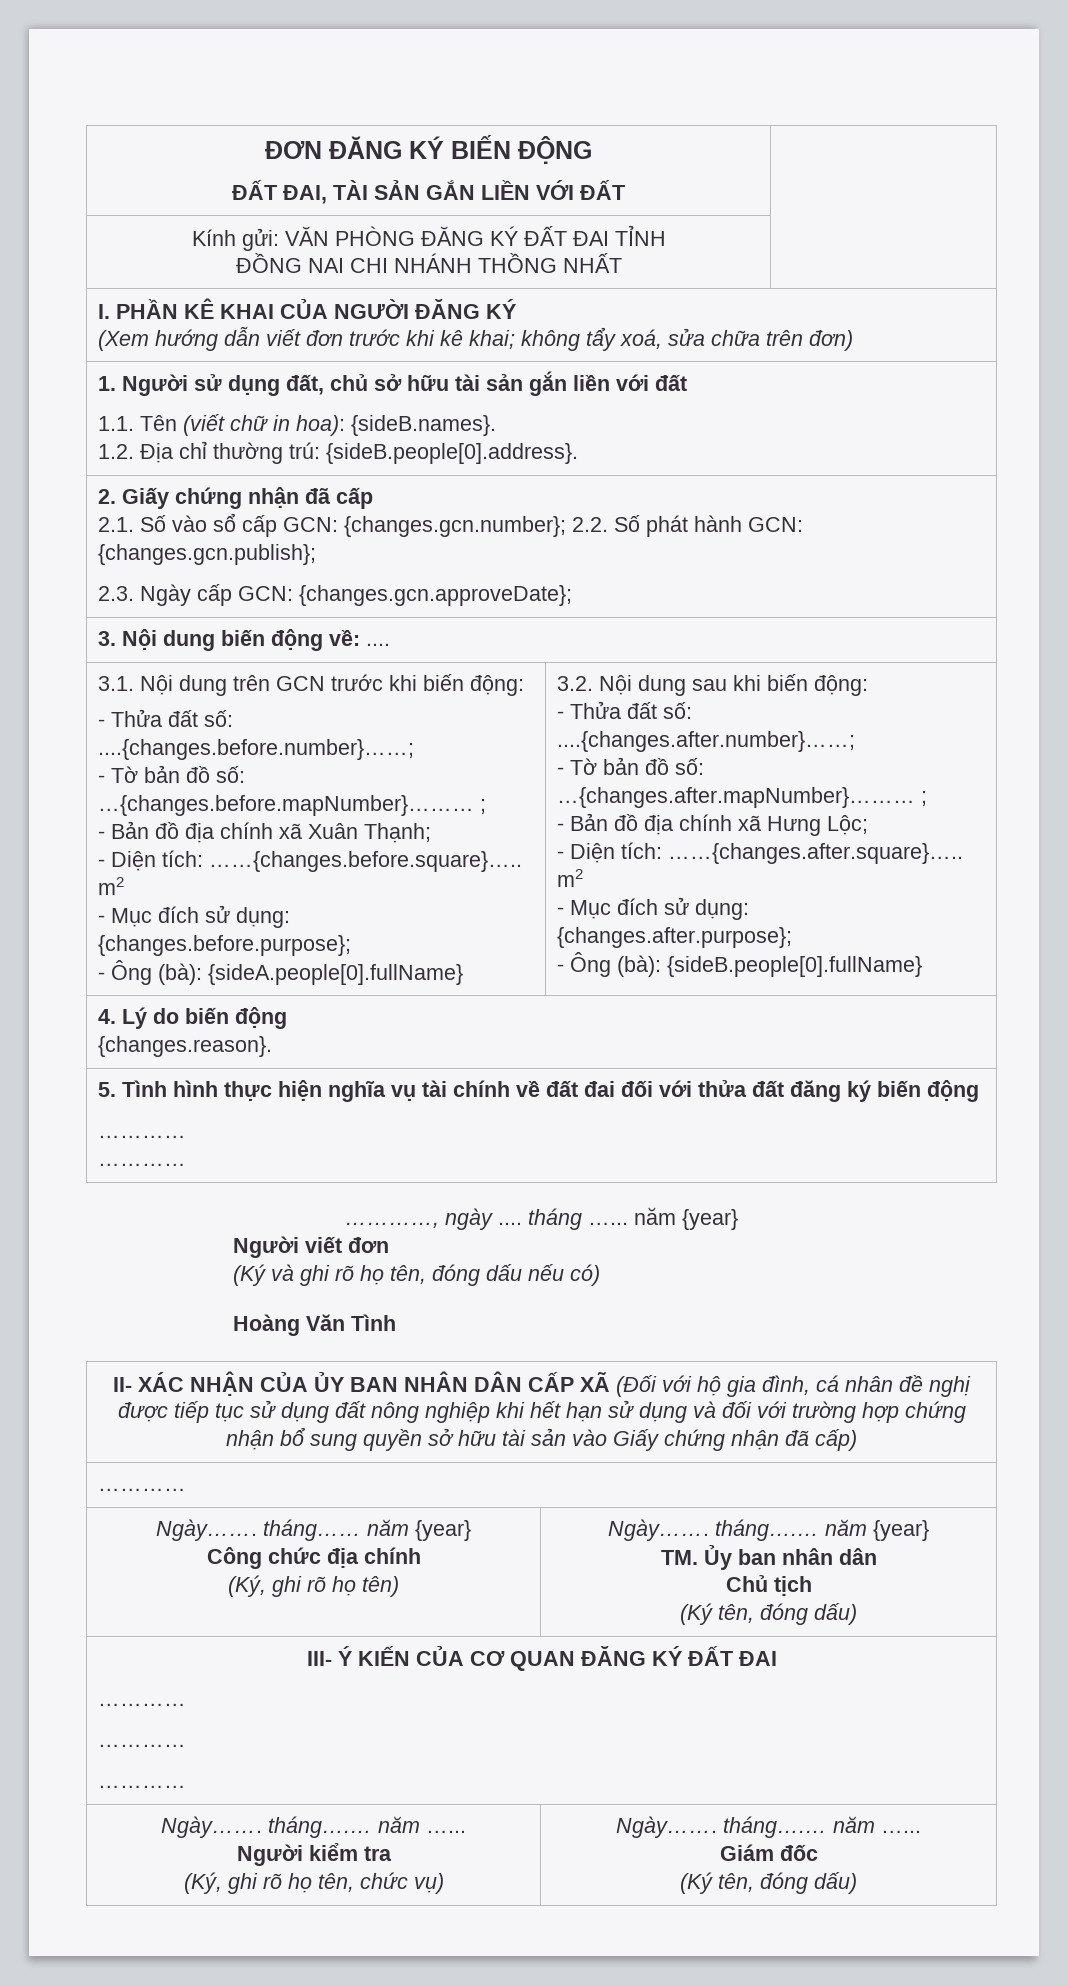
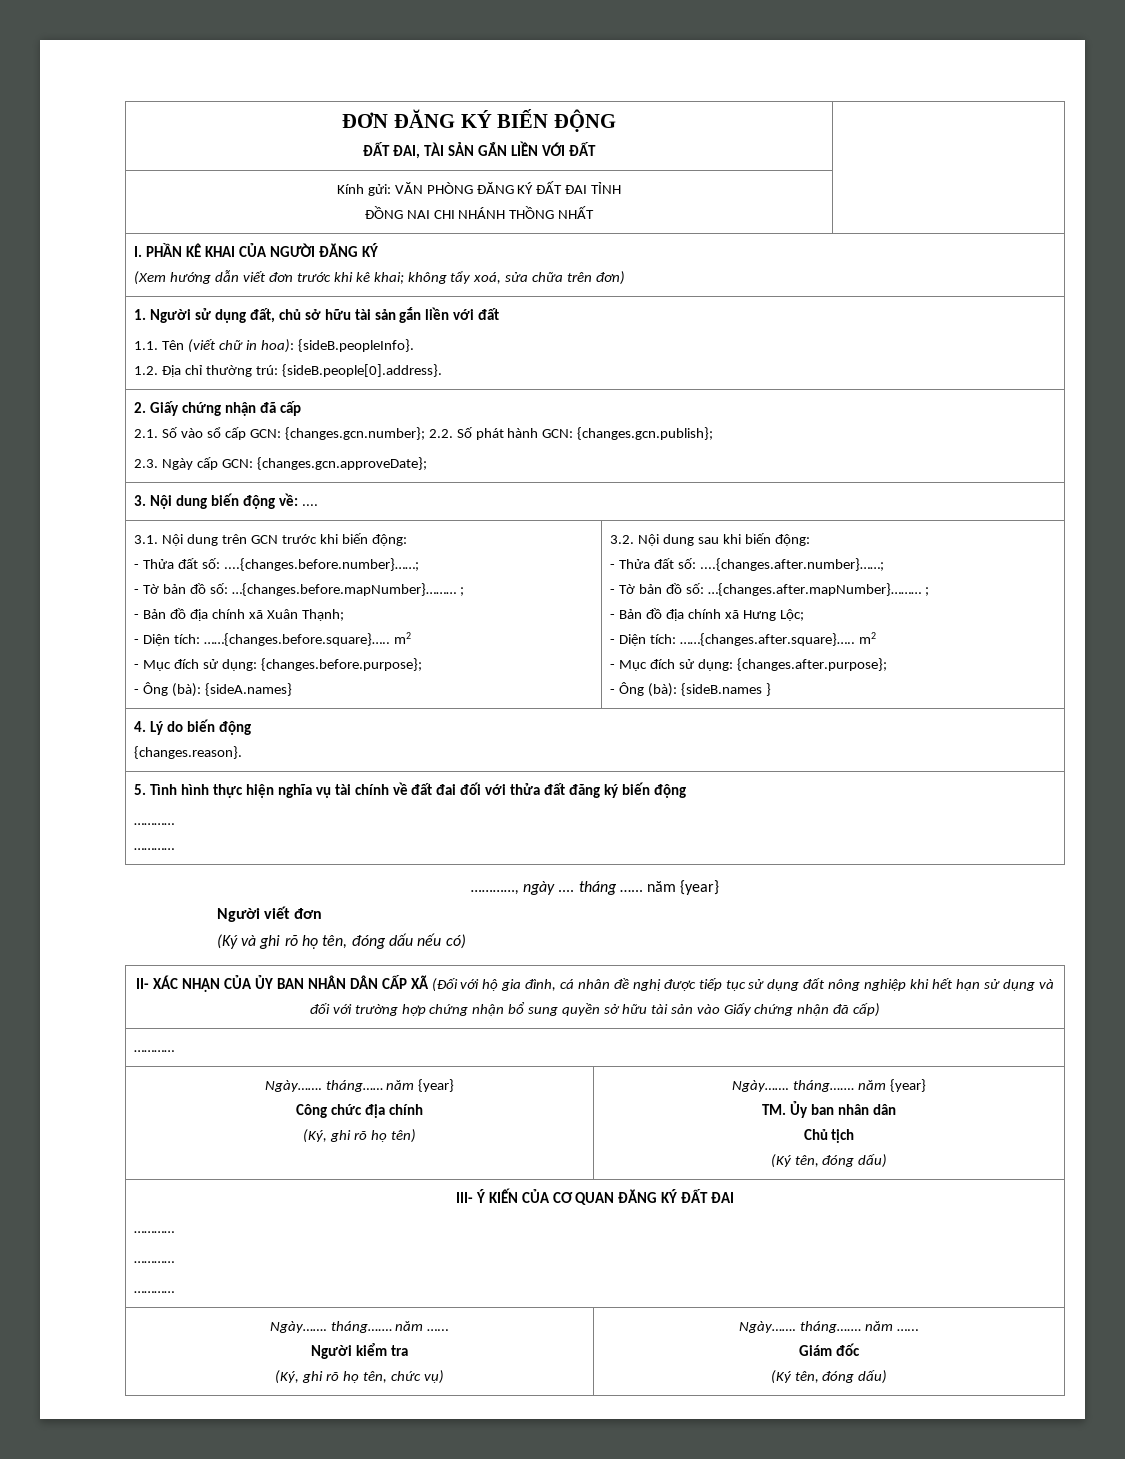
[350,415,496,436] {sideB.names}. -> [297,339,414,352] {sideB.peopleInfo}.
[207,964,463,985] {sideA.people[0].fullName} -> [205,683,293,696] {sideA.names}
[666,956,922,977] {sideB.people[0].fullName} -> [681,683,772,696] {sideB.names }
[233,1314,397,1336] // Hoàng Văn Tình -> (466, 941) none

